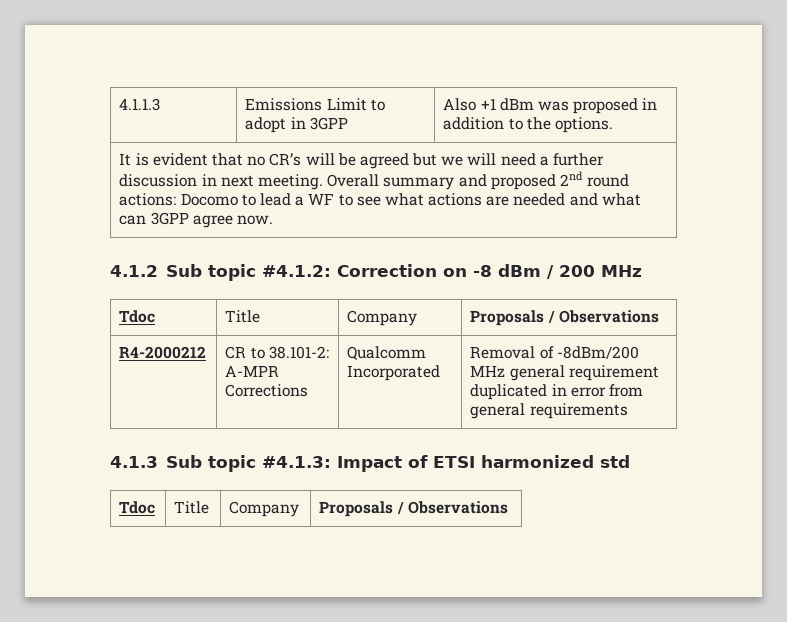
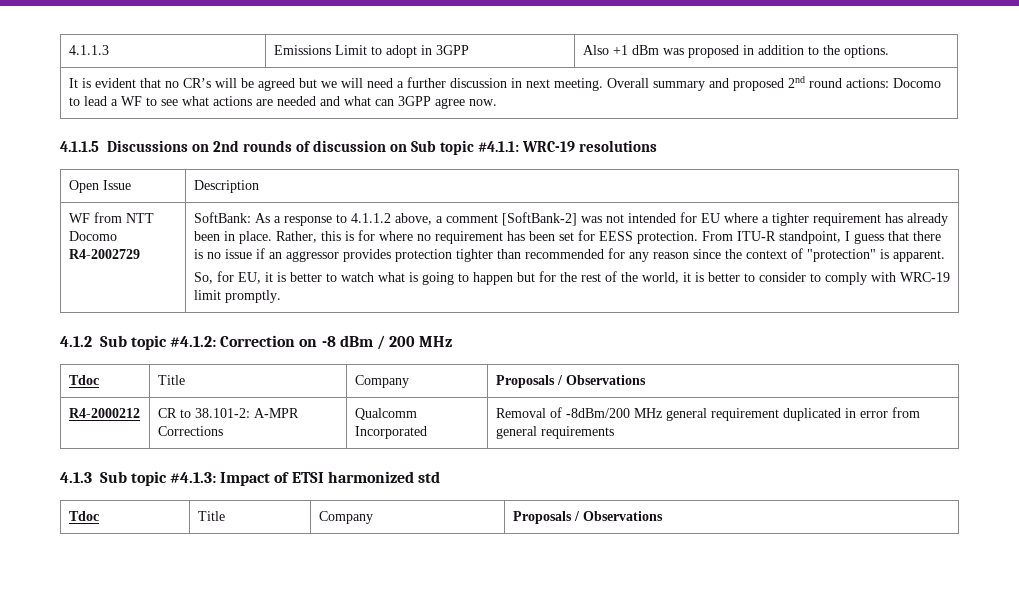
(273, 220) none -> [60,140,658,155] [68,180,131,193] [193,180,259,193] [68,212,154,223] [68,231,117,241] [68,249,140,259] [193,212,948,226] [193,230,941,244] [193,248,945,262] [193,271,950,285] [193,290,281,303] // 4.1.1.5 Discussions on 2nd rounds of discussion on Sub topic #4.1.1: WRC-19 resolutions // Open Issue | Description // WF from NTT Docomo R4-2002729 | SoftBank: As a response to 4.1.1.2 above, a comment [SoftBank-2] was not intended for EU where a tighter requirement has already been in place. Rather, this is for where no requirement has been set for EESS protection. From ITU-R standpoint, I guess that there is no issue if an aggressor provides protection tighter than recommended for any reason since the context of "protection" is apparent. // So, for EU, it is better to watch what is going to happen but for the rest of the world, it is better to consider to comply with WRC-19 limit promptly.

